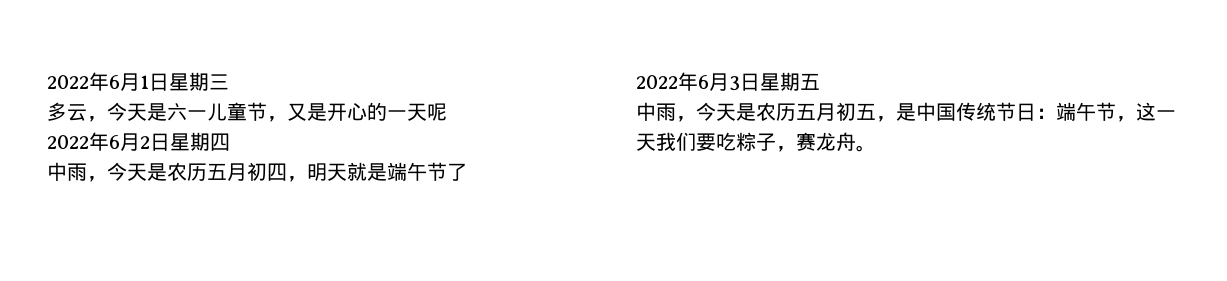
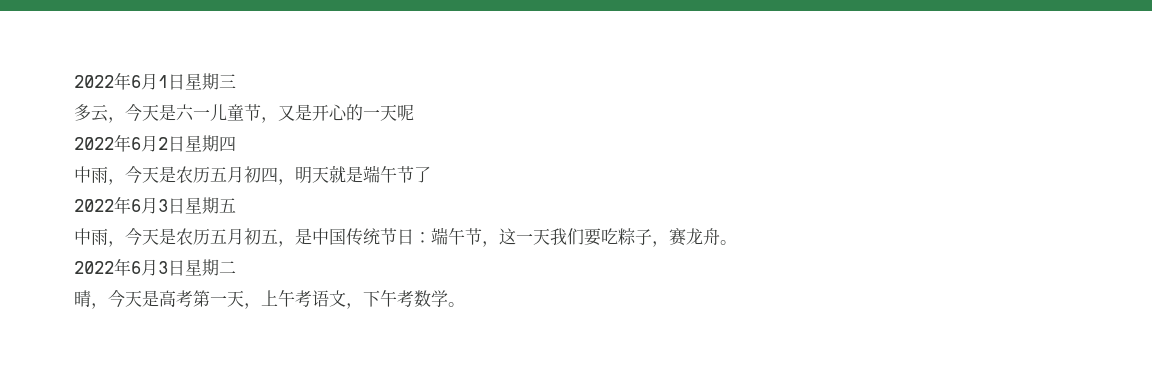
(876, 148) none -> [74,258,236,276] [74,289,465,309] // 2022年6月3日星期二 // 晴，今天是高考第一天，上午考语文，下午考数学。

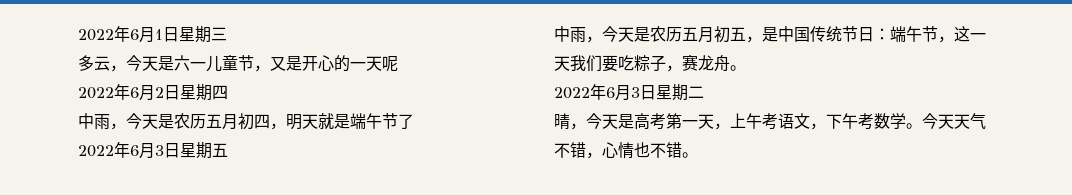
(465, 304) none -> [922,113,986,129] [554,142,698,159] 今天天气不错，心情也不错。

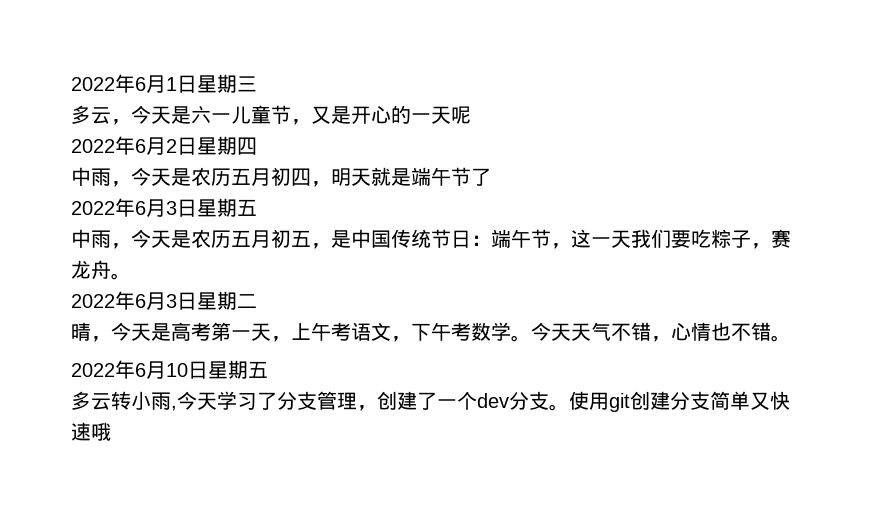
(698, 155) none -> [71,360,268,379] [71,391,790,412] [71,422,111,441] // 2022年6月10日星期五 // 多云转小雨,今天学习了分支管理，创建了一个dev分支。使用git创建分支简单又快速哦

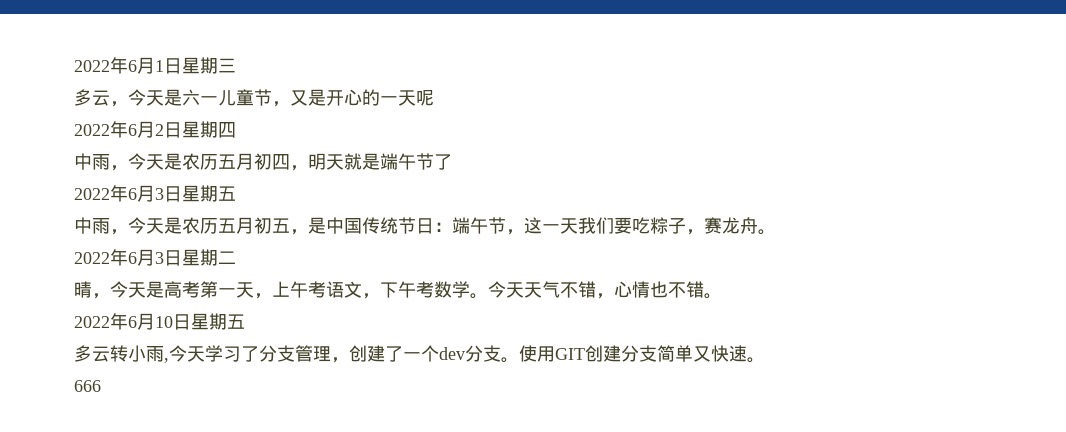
[609,393,630,412] git -> [555,348,585,360] GIT
[91,422,111,441] 哦 -> [747,357,765,363] [74,380,101,392] 。 // 666

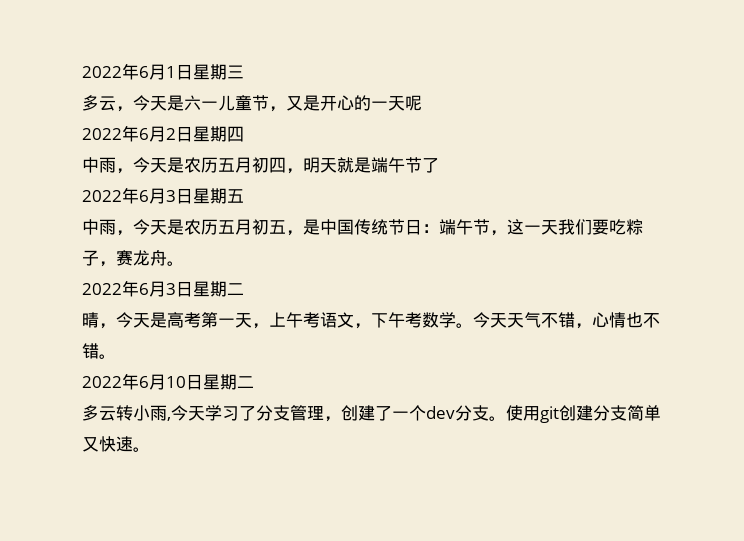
[227,314,245,329] 五 -> [237,376,254,388] 二
[555,348,585,360] GIT -> [540,406,559,423] git
[74,380,101,392] // 666 -> (150, 449) none

